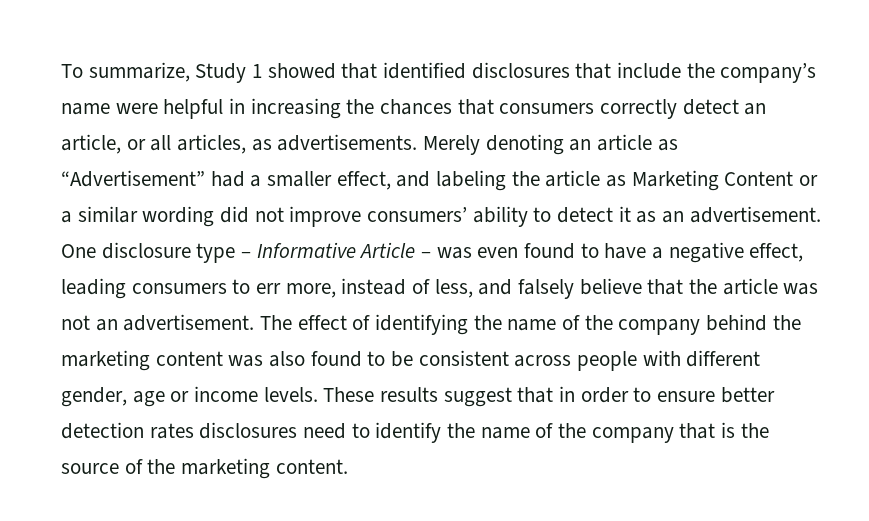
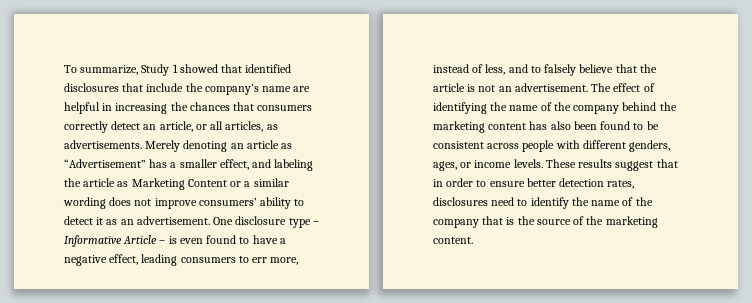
[115,103,158,114] were -> [293,86,311,92] are
[210,171,245,187] had -> [149,159,168,168] has
[220,206,250,223] did -> [109,197,132,206] does
[436,247,472,259] was -> [168,236,177,244] is
(513, 287) none -> [530,66,541,73] to
[783,283,819,295] was -> [467,84,476,92] is
[228,351,306,367] was also -> [529,121,597,130] has also been
[61,387,165,407] gender, age -> [629,140,671,152] [433,161,457,171] genders, ages,
[149,423,194,439] rates -> [607,180,635,189] rates,

